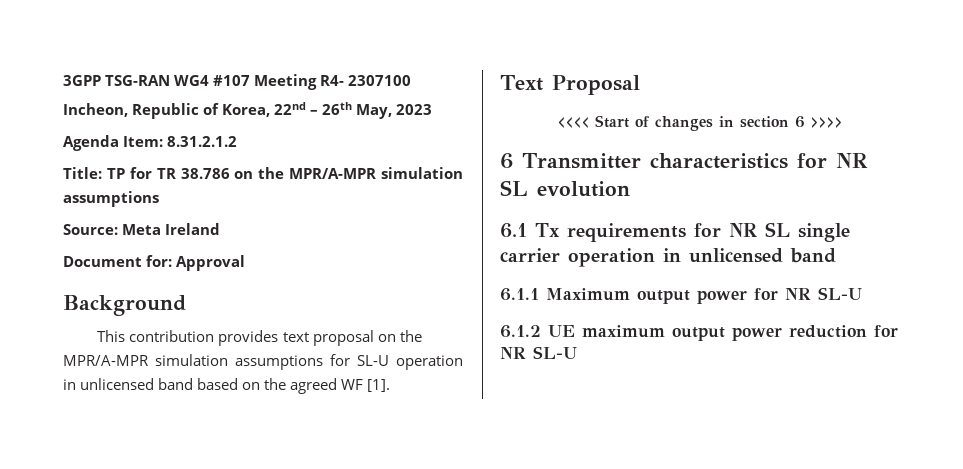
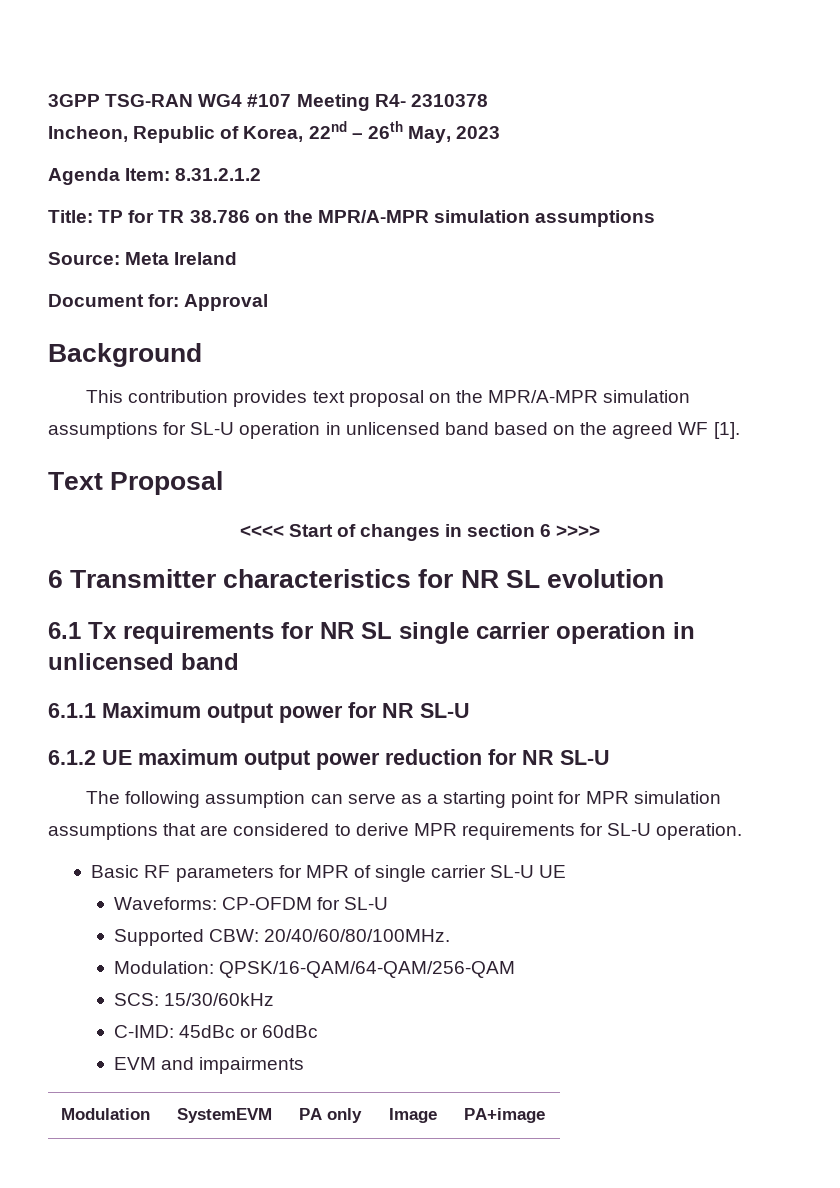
[348,75,412,86] 2307100 -> [410,94,488,107] 2310378
(577, 352) none -> [86,791,721,808] [48,823,743,840] [91,865,567,882] [113,897,389,910] [113,929,450,946] [113,961,515,978] [113,993,274,1006] [113,1025,319,1038] [113,1057,304,1074] [61,1108,151,1120] [177,1108,273,1123] [299,1108,363,1123] [389,1108,438,1123] [464,1108,546,1123] // The following assumption can serve as a starting point for MPR simulation assumptions that are considered to derive MPR requirements for SL-U operation. // Basic RF parameters for MPR of single carrier SL-U UE // Waveforms: CP-OFDM for SL-U // Supported CBW: 20/40/60/80/100MHz. // Modulation: QPSK/16-QAM/64-QAM/256-QAM // SCS: 15/30/60kHz // C-IMD: 45dBc or 60dBc // EVM and impairments // Modulation | SystemEVM | PA only | Image | PA+image

